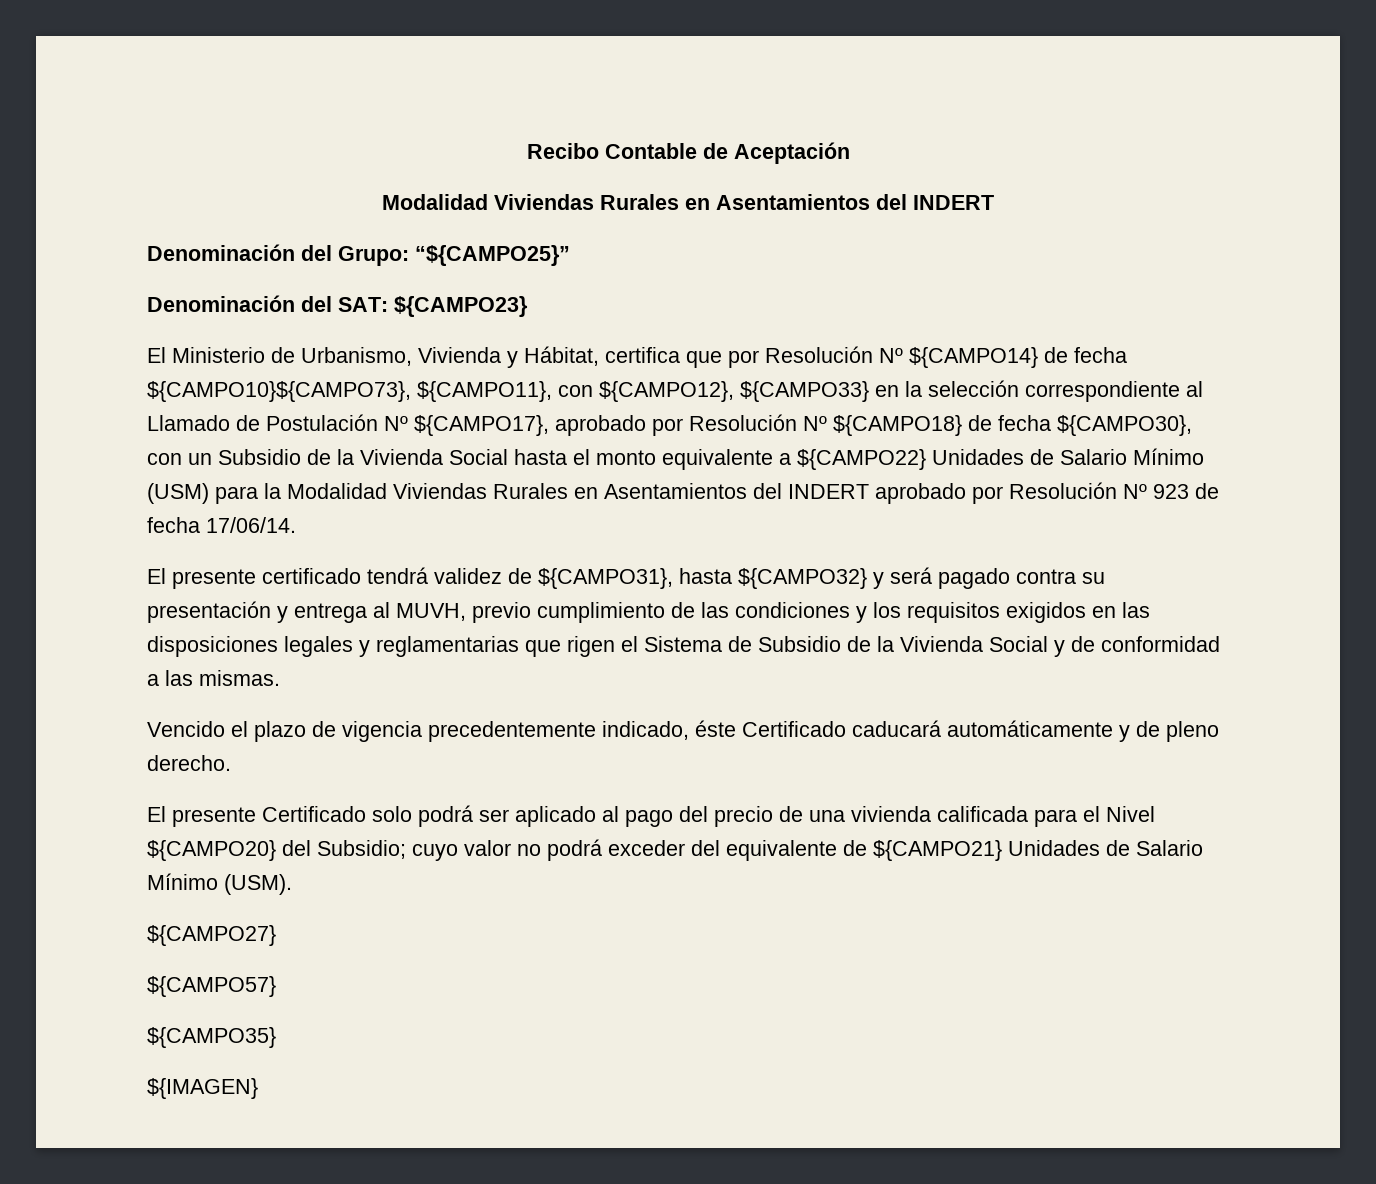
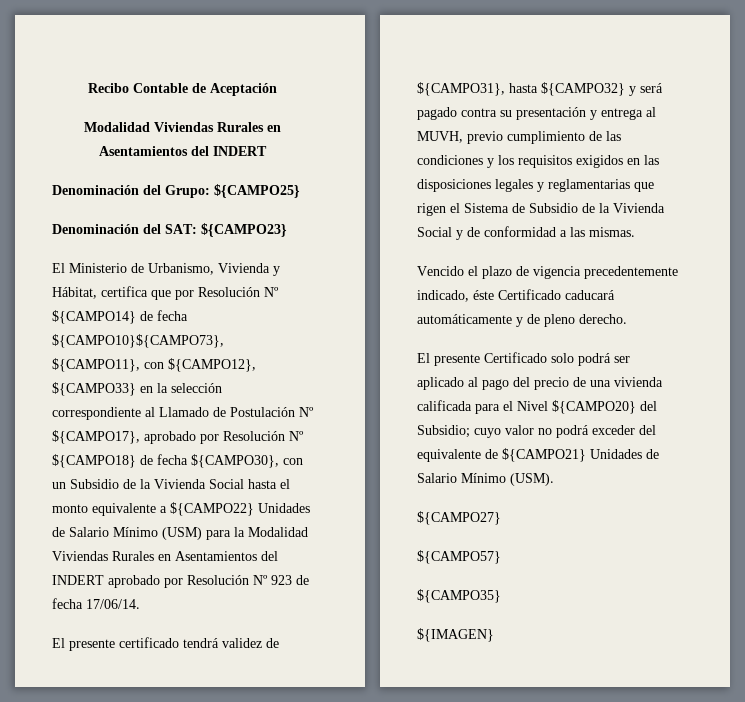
[415,245,570,266] “${CAMPO25}” -> [214,184,300,198] ${CAMPO25}

